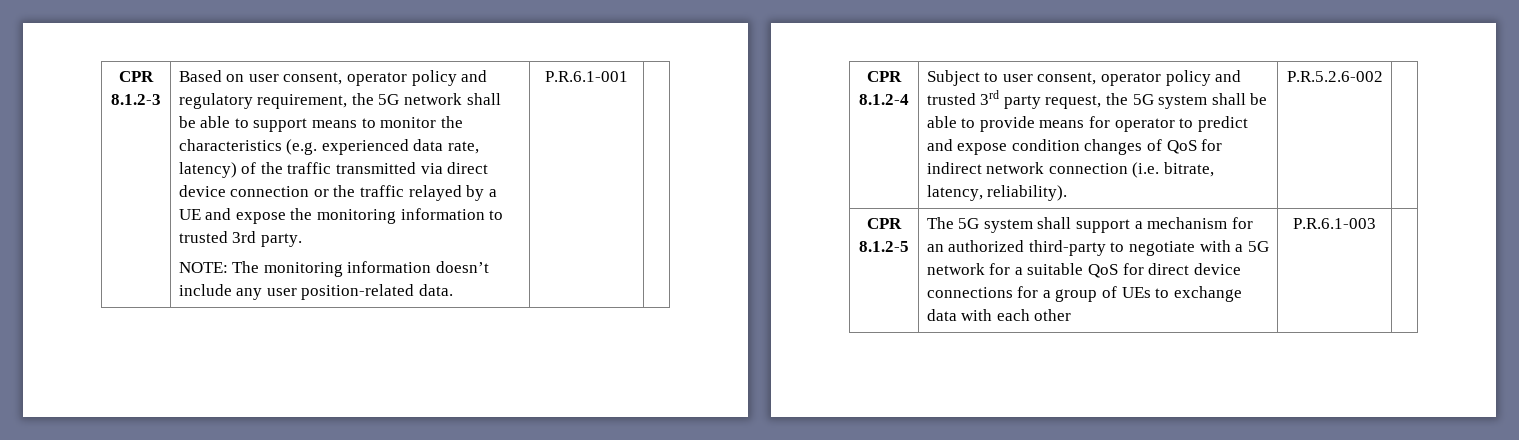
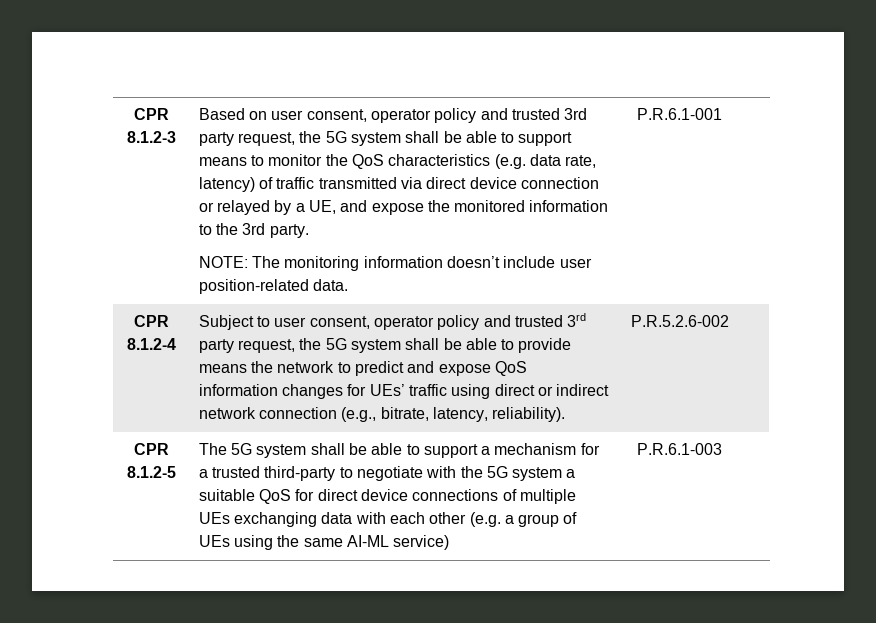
[178,93,462,109] regulatory requirement, the 5G network -> [511,108,588,120] [198,131,401,146] trusted 3rd party request, the 5G system
(463, 122) none -> [351,154,384,169] QoS
[321,139,409,155] experienced -> (526, 161) none
[260,162,283,174] the -> (273, 183) none
[333,185,404,197] the traffic -> (214, 207) none
[178,209,201,220] UE -> [308,200,336,214] UE,
[316,209,396,224] monitoring -> [454,200,526,212] monitored
[178,231,228,243] trusted -> [215,223,238,235] the
[236,288,263,300] any -> (556, 262) none
[1088,116,1175,132] for operator -> [250,361,335,373] the network
[1011,139,1223,155] condition changes of QoS for -> [494,361,527,376] [198,384,553,399] QoS information changes for UEs’ traffic using direct or
[1132,162,1160,178] (i.e. -> [341,407,377,422] (e.g.,
(1072, 223) none -> [348,443,420,455] be able to
[926,240,1025,252] an authorized -> [198,466,260,478] a trusted
[1235,241,1269,252] [926,263,1011,275] a 5G network for -> [460,466,563,481] the 5G system
[1017,286,1242,302] [926,309,1072,321] for a group of UEs to exchange data with each other -> [502,489,576,504] [198,512,578,527] [198,535,450,550] of multiple UEs exchanging data with each other (e.g. a group of UEs using the same AI-ML service)

